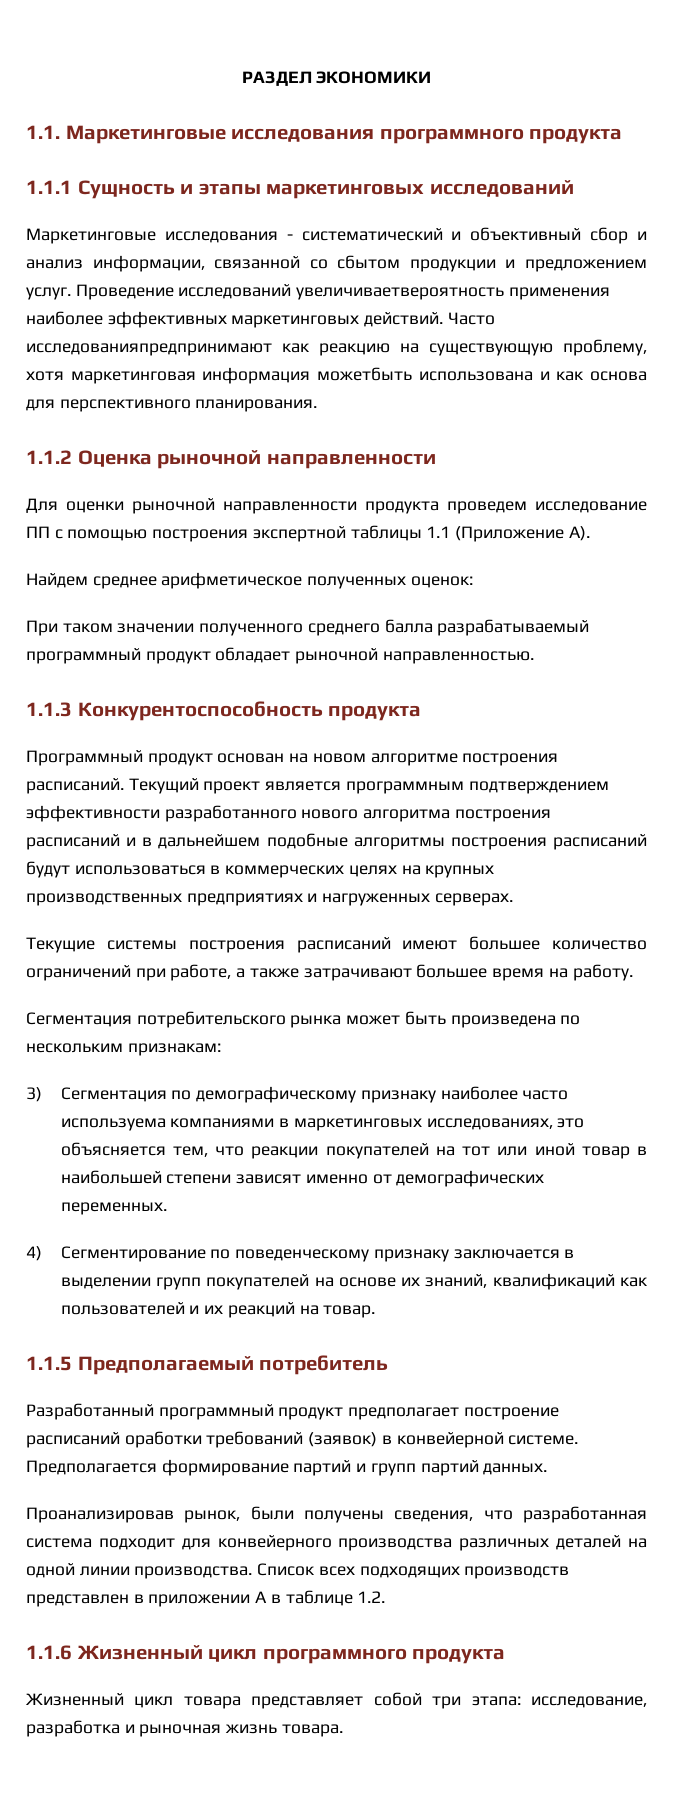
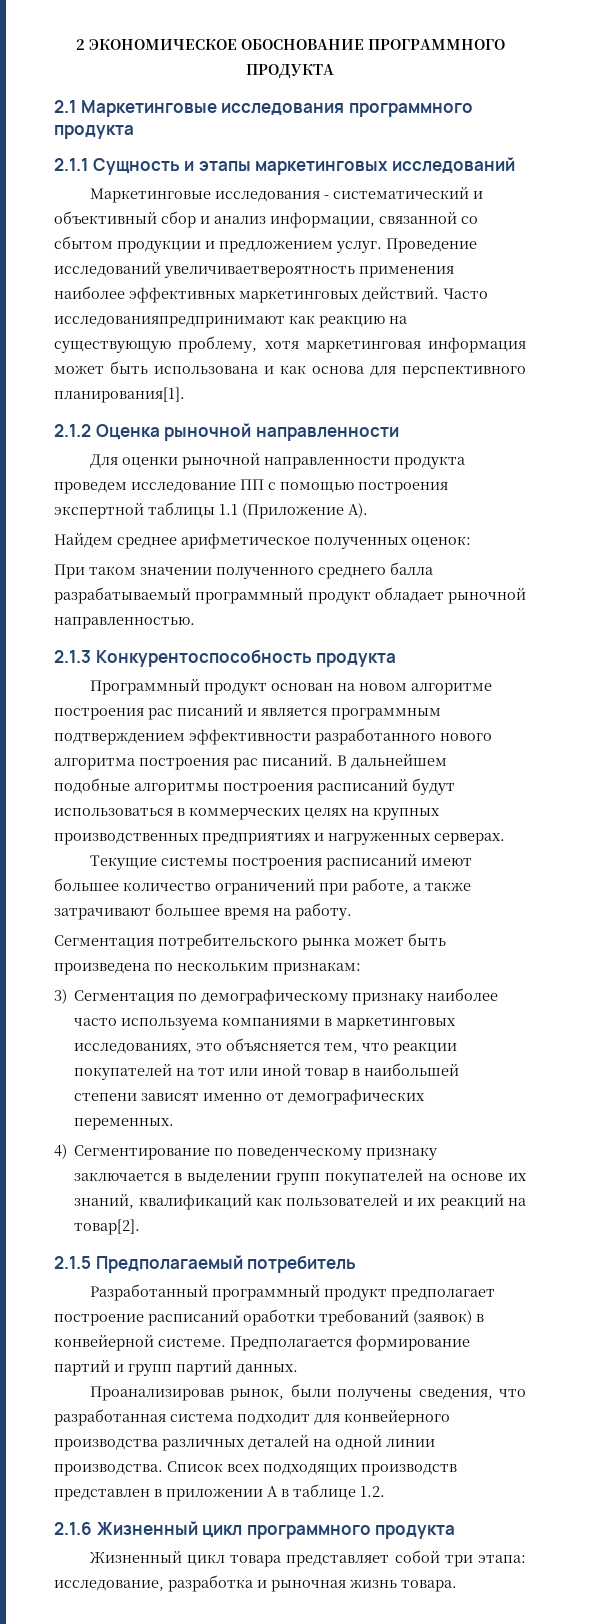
[241,71,432,86] [26,125,60,139] РАЗДЕЛ ЭКОНОМИКИ // 1.1. -> [75,39,505,50] [246,64,334,79] [54,100,76,113] 2 ЭКОНОМИЧЕСКОЕ ОБОСНОВАНИЕ ПРОГРАММНОГО ПРОДУКТА // 2.1
[26,180,72,194] 1.1.1 -> [54,158,88,171] 2.1.1
[317,367,413,381] можетбыть -> [54,361,148,374] может быть
[195,399,318,412] [26,450,72,464] планирования. // 1.1.2 -> [54,387,185,403] [54,424,91,437] планирования[1]. // 2.1.2
[26,702,72,717] 1.1.3 -> [54,650,91,663] 2.1.3
[26,778,261,794] расписаний. Текущий проект -> [148,704,257,720] рас писаний и
[26,834,153,850] расписаний и в -> [233,754,347,770] рас писаний. В
[323,1305,376,1318] [26,1356,72,1371] товар. // 1.1.5 -> [74,1219,141,1235] [54,1256,91,1269] товар[2]. // 2.1.5
[26,1645,72,1660] 1.1.6 -> [54,1522,92,1535] 2.1.6

